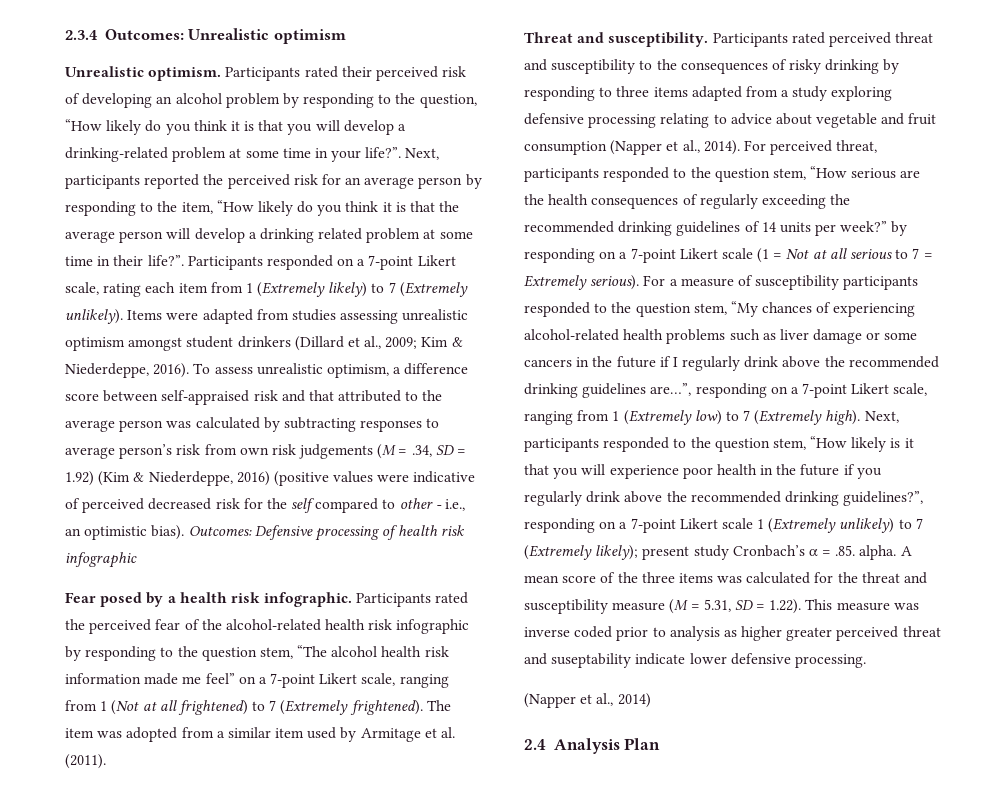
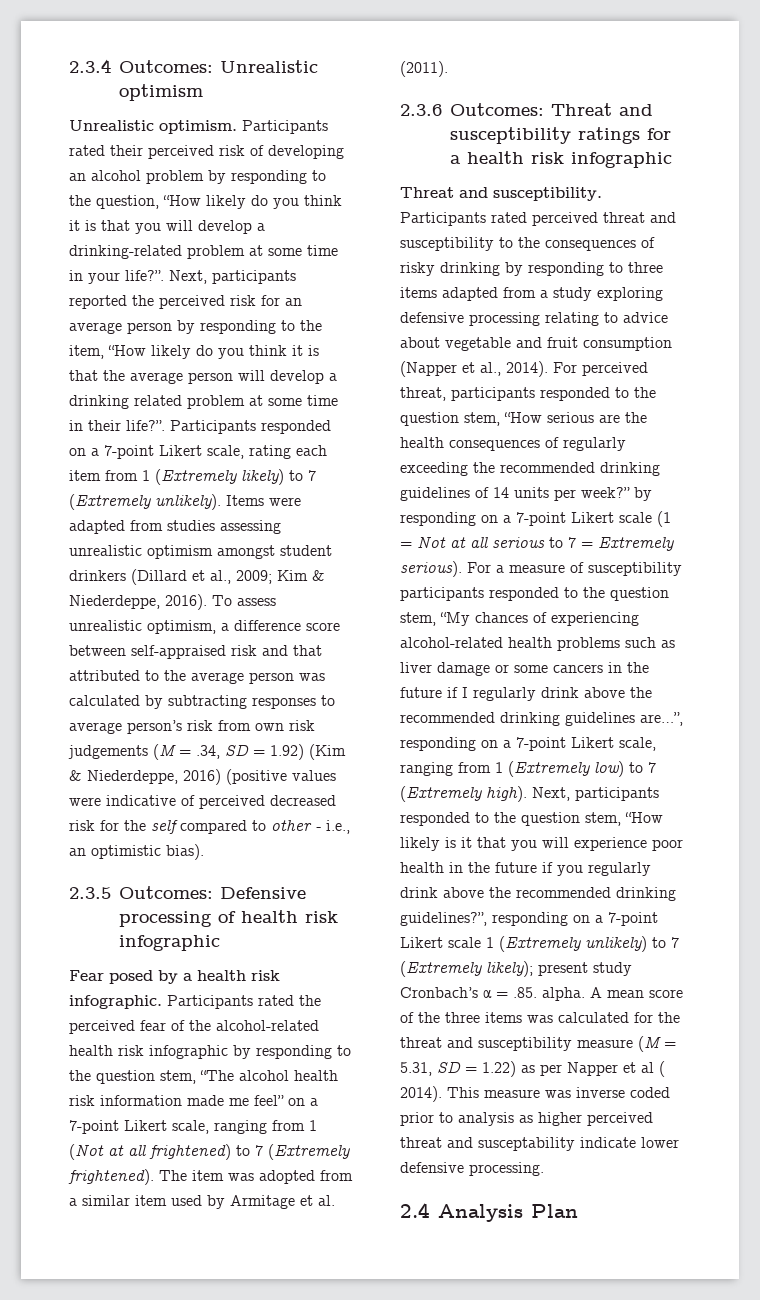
(185, 532) none -> [69,887,111,899] // 2.3.5
(106, 761) none -> [400,103,653,116] [450,127,671,144] [450,151,672,168] // 2.3.6 Outcomes: Threat and susceptibility ratings for a health risk infographic
[769,599,802,614] 1.22). -> [482,1061,665,1077] [400,1086,442,1102] 1.22) as per Napper et al ( 2014).
[786,626,941,641] [524,653,632,668] greater perceived threat and suseptability -> [587,1112,653,1126] [400,1137,575,1151] perceived threat and susceptability
[524,693,651,708] // (Napper et al., 2014) -> (544, 1169) none

